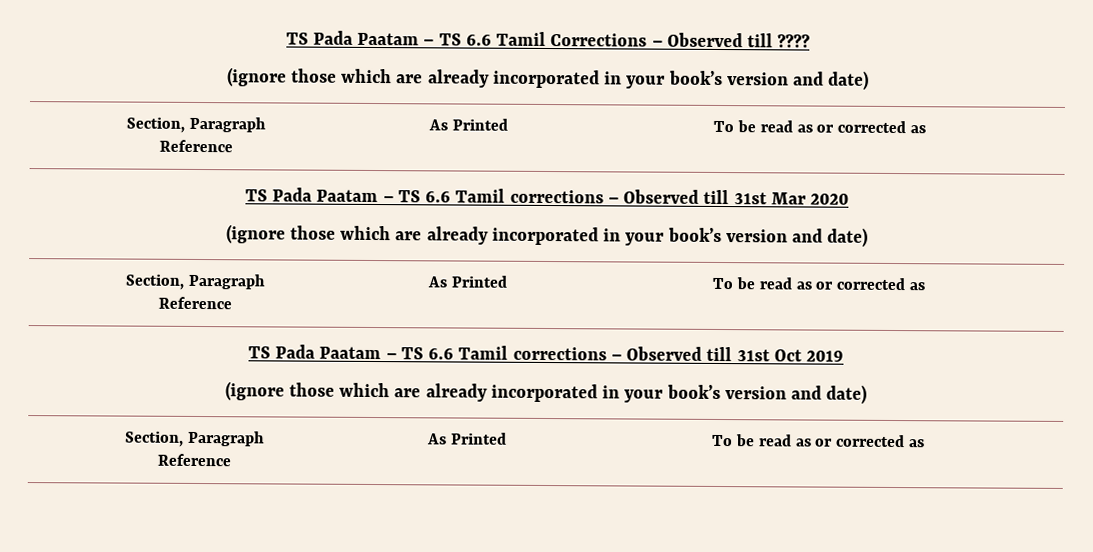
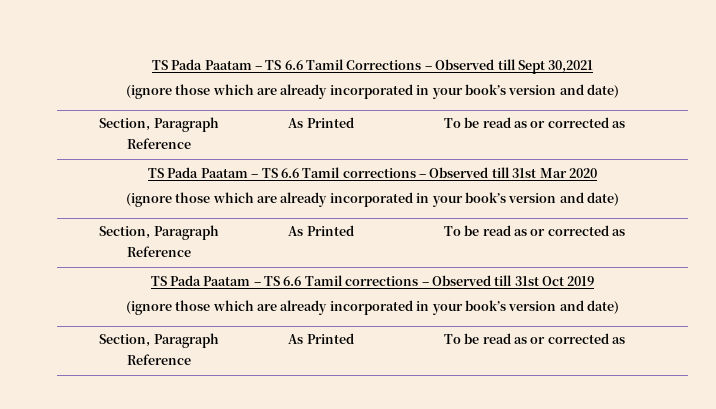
[777,34,811,48] ???? -> [517,60,594,74] Sept 30,2021

